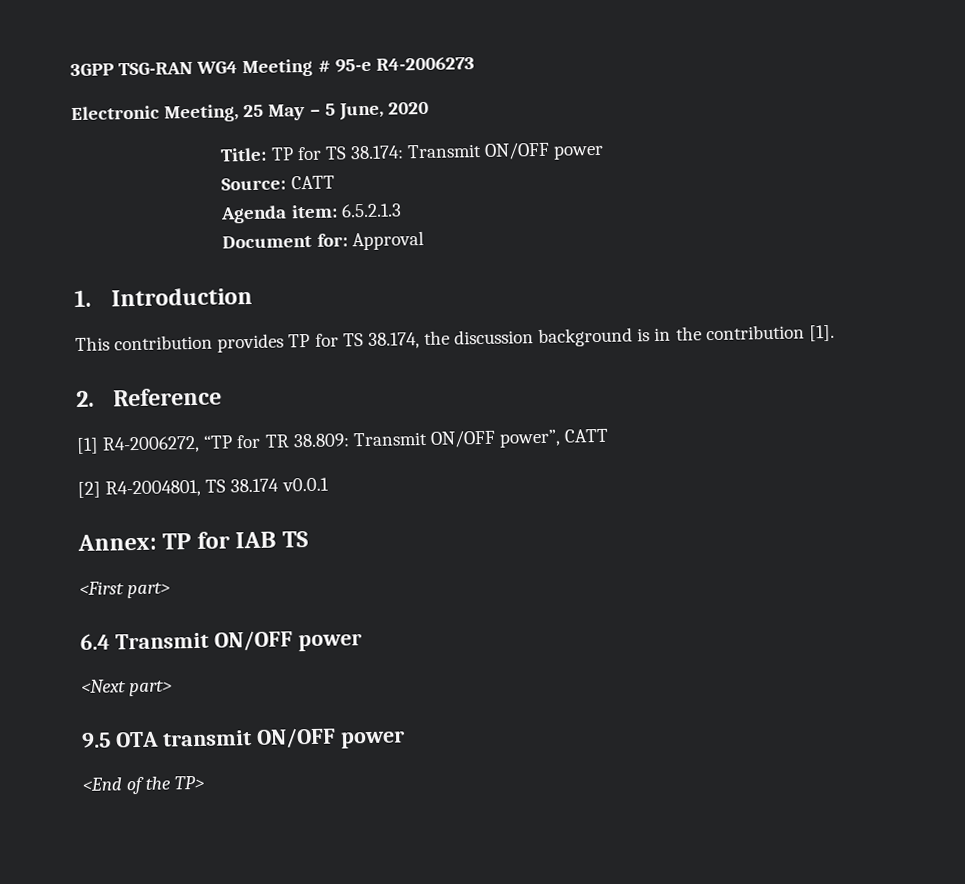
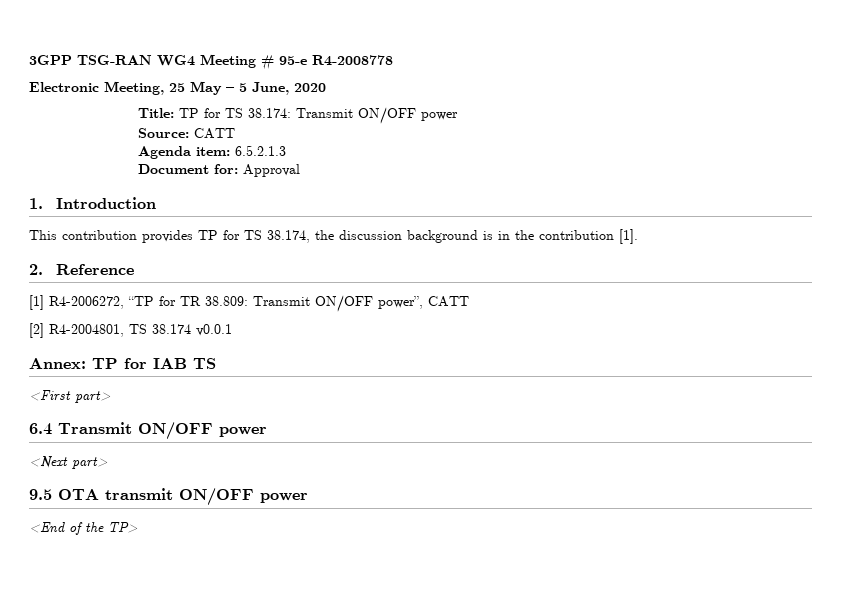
[375,56,475,71] R4-2006273 -> [312,55,393,66] R4-2008778

